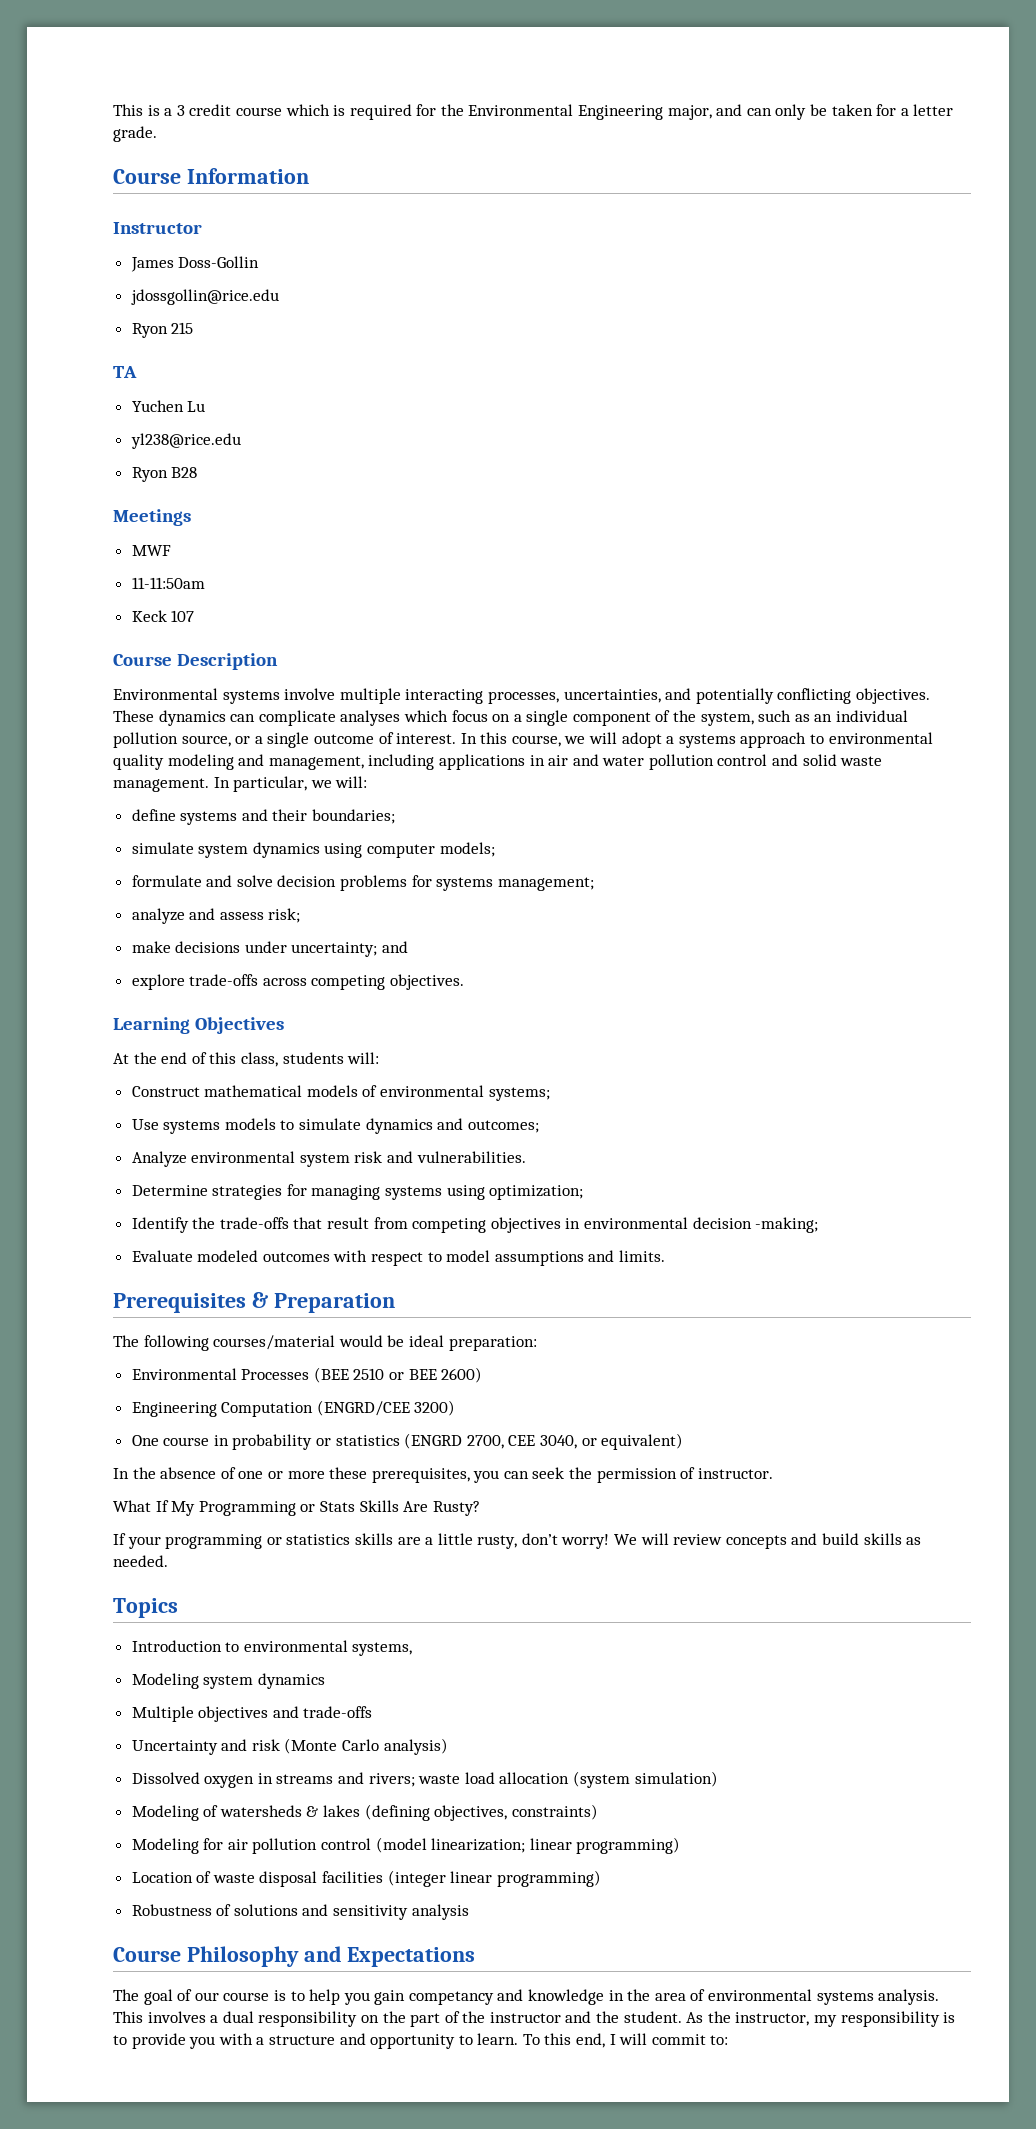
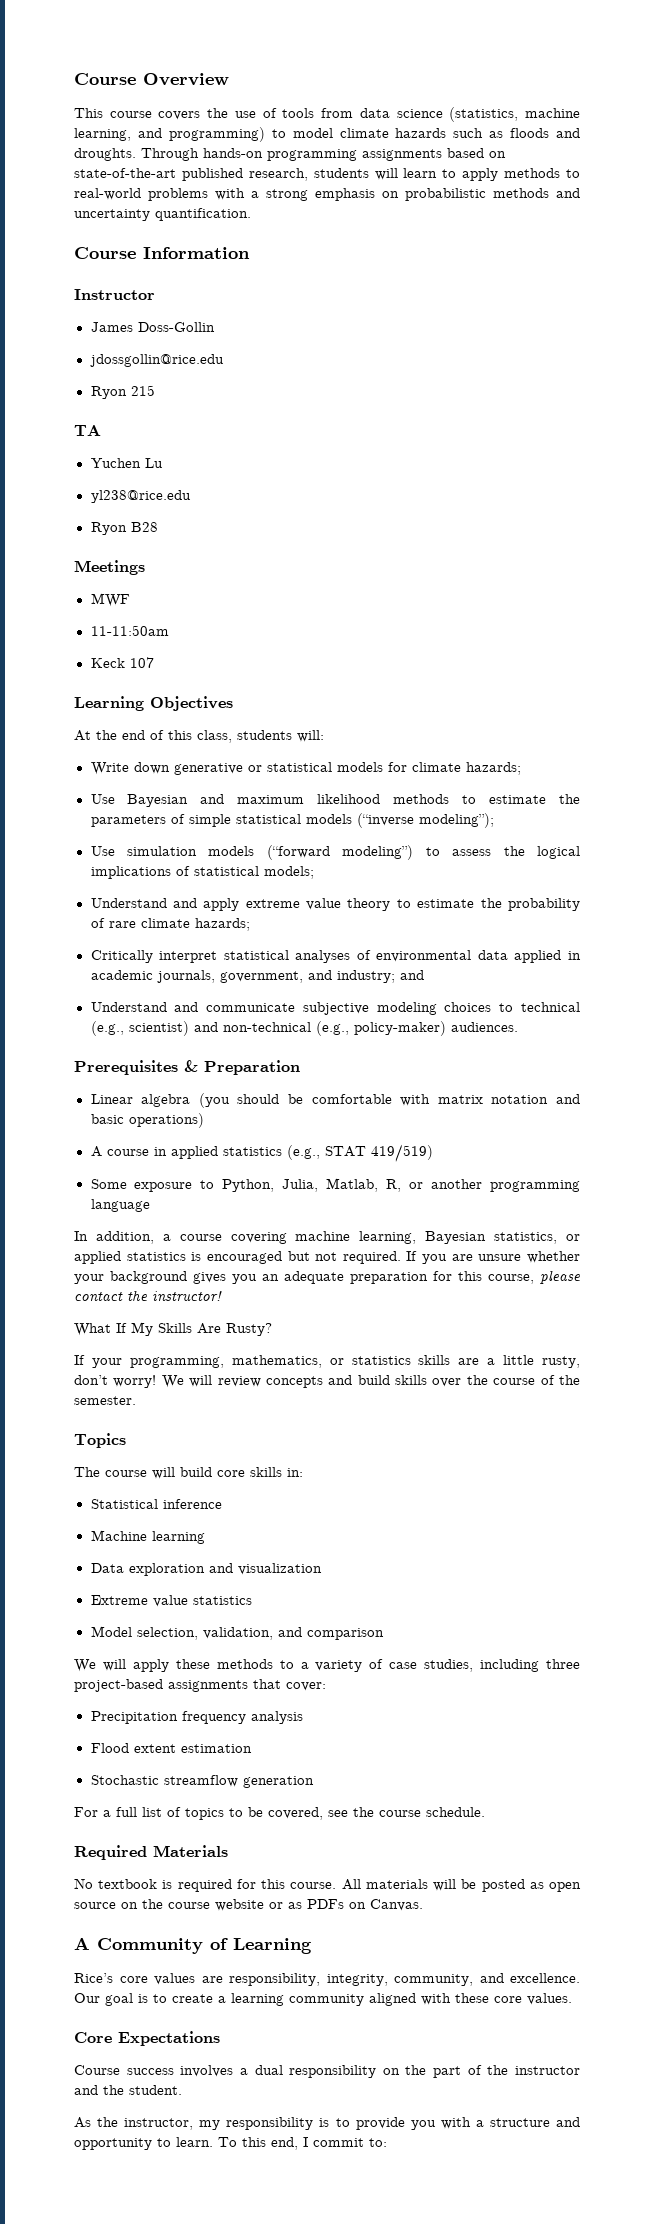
[113,104,954,120] [113,126,157,142] This is a 3 credit course which is required for the Environmental Engineering major, and can only be taken for a letter grade. -> [74,73,229,86] [74,107,580,122] [74,127,580,142] [74,148,506,161] [74,168,581,181] [74,188,580,201] [74,208,251,221] Course Overview // This course covers the use of tools from data science (statistics, machine learning, and programming) to model climate hazards such as floods and droughts. Through hands-on programming assignments based on state-of-the-art published research, students will learn to apply methods to real-world problems with a strong emphasis on probabilistic methods and uncertainty quantification.
[113,653,279,670] [113,688,930,704] [113,710,909,726] [113,732,933,748] [113,754,883,770] [113,776,368,792] [131,809,396,825] [131,842,495,858] [131,875,594,891] [131,908,301,924] [131,941,409,957] [131,974,465,990] // Course Description // Environmental systems involve multiple interacting processes, uncertainties, and potentially conflicting objectives. These dynamics can complicate analyses which focus on a single component of the system, such as an individual pollution source, or a single outcome of interest. In this course, we will adopt a systems approach to environmental quality modeling and management, including applications in air and water pollution control and solid waste management. In particular, we will: // define systems and their boundaries; // simulate system dynamics using computer models; // formulate and solve decision problems for systems management; // analyze and assess risk; // make decisions under uncertainty; and // explore trade-offs across competing objectives. -> (154, 662) none
[131,1085,550,1101] [131,1118,539,1134] [131,1151,526,1167] [131,1184,584,1200] [131,1217,819,1233] [131,1250,666,1266] [113,1292,395,1313] [113,1335,537,1351] [131,1367,483,1383] [131,1400,456,1417] [131,1433,684,1450] [113,1467,773,1483] Construct mathematical models of environmental systems; // Use systems models to simulate dynamics and outcomes; // Analyze environmental system risk and vulnerabilities. // Determine strategies for managing systems using optimization; // Identify the trade-offs that result from competing objectives in environmental decision -making; // Evaluate modeled outcomes with respect to model assumptions and limits. // Prerequisites & Preparation // The following courses/material would be ideal preparation: // Environmental Processes (BEE 2510 or BEE 2600) // Engineering Computation (ENGRD/CEE 3200) // One course in probability or statistics (ENGRD 2700, CEE 3040, or equivalent) // In the absence of one or more these prerequisites, you can seek the permission of instructor. -> [90,762,521,775] [90,794,580,807] [90,813,494,828] [90,845,580,860] [90,866,314,879] [90,898,581,911] [90,918,250,931] [90,950,581,963] [90,970,424,983] [90,1002,580,1015] [90,1021,518,1036] [74,1060,300,1075] [90,1093,580,1108] [90,1113,204,1128] [90,1144,433,1162] [90,1178,581,1192] [90,1199,150,1212] [74,1231,581,1244] [74,1251,580,1264] [74,1270,581,1284] [74,1290,222,1302] Write down generative or statistical models for climate hazards; // Use Bayesian and maximum likelihood methods to estimate the parameters of simple statistical models (“inverse modeling”); // Use simulation models (“forward modeling”) to assess the logical implications of statistical models; // Understand and apply extreme value theory to estimate the probability of rare climate hazards; // Critically interpret statistical analyses of environmental data applied in academic journals, government, and industry; and // Understand and communicate subjective modeling choices to technical (e.g., scientist) and non-technical (e.g., policy-maker) audiences. // Prerequisites & Preparation // Linear algebra (you should be comfortable with matrix notation and basic operations) // A course in applied statistics (e.g., STAT 419/519) // Some exposure to Python, Julia, Matlab, R, or another programming language // In addition, a course covering machine learning, Bayesian statistics, or applied statistics is encouraged but not required. If you are unsure whether your background gives you an adequate preparation for this course, please contact the instructor!
[198,1501,355,1516] Programming or Stats -> (153, 1329) none
[165,1534,263,1549] programming -> [129,1355,322,1368] programming, mathematics,
[906,1537,922,1545] [113,1555,168,1567] [113,1598,178,1618] [131,1640,413,1656] [131,1673,325,1689] [131,1706,373,1722] [131,1738,448,1755] [131,1771,718,1788] [131,1804,598,1821] [131,1837,681,1854] [131,1870,601,1887] [131,1904,469,1920] [113,1946,476,1967] [113,1989,940,2005] [113,2011,143,2023] as needed. // Topics // Introduction to environmental systems, // Modeling system dynamics // Multiple objectives and trade-offs // Uncertainty and risk (Monte Carlo analysis) // Dissolved oxygen in streams and rivers; waste load allocation (system simulation) // Modeling of watersheds & lakes (defining objectives, constraints) // Modeling for air pollution control (model linearization; linear programming) // Location of waste disposal facilities (integer linear programming) // Robustness of solutions and sensitivity analysis // Course Philosophy and Expectations // The goal of our course is to help you gain competancy and knowledge in the area of environmental systems analysis. This -> [432,1375,580,1387] [74,1396,136,1405] [74,1433,126,1448] [74,1467,303,1479] [90,1499,222,1509] [90,1530,205,1544] [90,1563,322,1576] [90,1595,252,1607] [90,1626,384,1640] [74,1659,580,1672] [74,1679,326,1692] [90,1711,303,1724] [90,1743,252,1753] [90,1775,314,1788] [74,1807,485,1820] [74,1845,228,1860] [74,1878,581,1892] [74,1899,423,1911] [74,1937,312,1954] [74,1973,580,1986] [74,1993,572,2006] [74,2031,220,2046] [74,2065,174,2075] over the course of the semester. // Topics // The course will build core skills in: // Statistical inference // Machine learning // Data exploration and visualization // Extreme value statistics // Model selection, validation, and comparison // We will apply these methods to a variety of case studies, including three project-based assignments that cover: // Precipitation frequency analysis // Flood extent estimation // Stochastic streamflow generation // For a full list of topics to be covered, see the course schedule. // Required Materials // No textbook is required for this course. All materials will be posted as open source on the course website or as PDFs on Canvas. // A Community of Learning // Rice’s core values are responsibility, integrity, community, and excellence. Our goal is to create a learning community aligned with these core values. // Core Expectations // Course success
(682, 2017) none -> (182, 2090) //
[619,2033,648,2045] will -> (308, 2142) none

